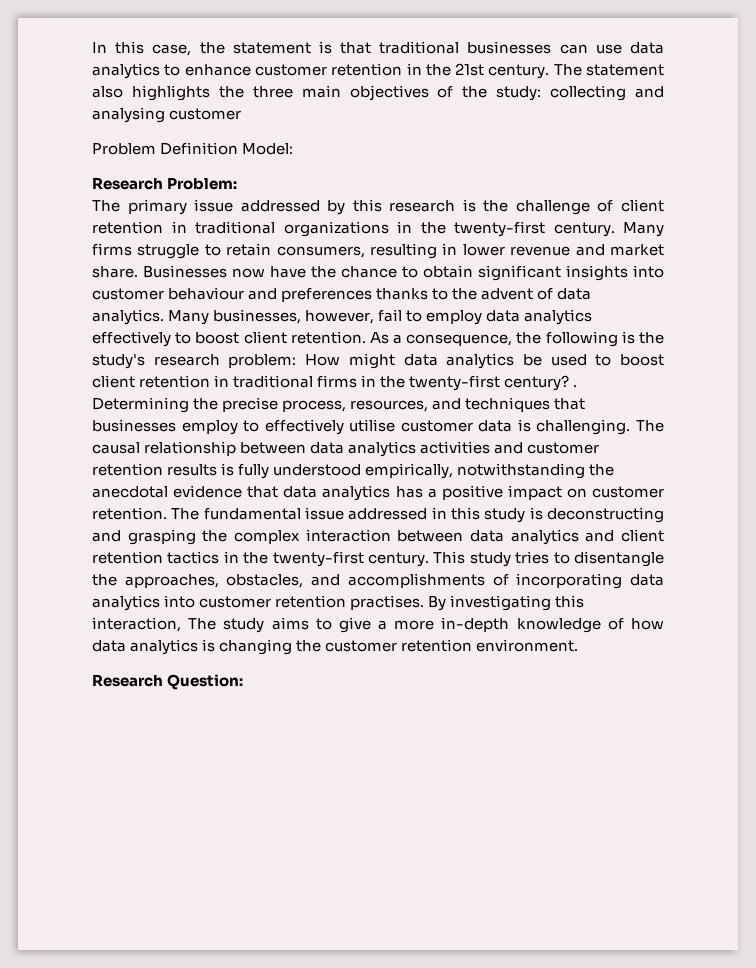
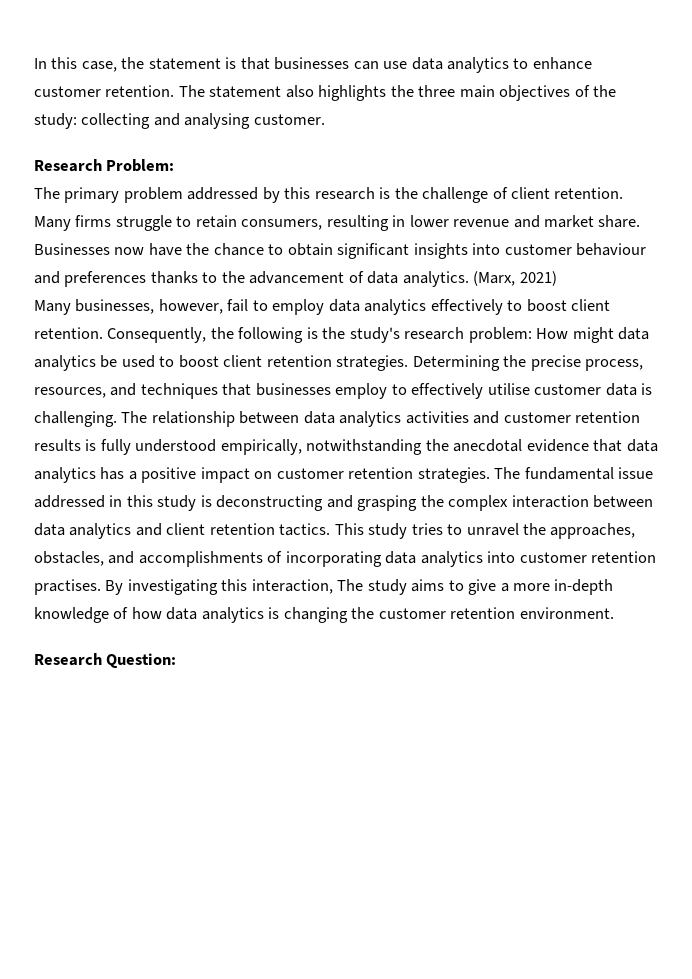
[379,41,460,54] traditional -> (270, 63) none
[331,63,550,79] retention in the 21st century. -> [105,85,175,97] retention.
[169,108,242,120] [92,142,294,155] customer // Problem Definition Model: -> [253,114,325,125] customer.
[194,199,234,212] issue -> [123,187,183,203] problem
[92,221,615,237] retention in traditional organizations in the twenty-first century. -> [554,187,624,199] retention.
[481,288,534,300] advent -> [249,271,345,284] advancement
(164, 317) none -> [473,271,557,286] (Marx, 2021) //
[369,332,513,346] As a consequence, -> [107,327,207,343] Consequently,
[214,375,578,391] in traditional firms in the twenty-first century? . -> [336,355,409,371] strategies.
[92,442,140,454] causal -> (148, 417) none
[92,507,167,520] retention. -> [348,467,490,483] retention strategies.
[167,551,429,567] tactics in the twenty-first century. -> [279,523,331,536] tactics.
[573,551,664,567] disentangle -> [466,523,519,536] unravel

